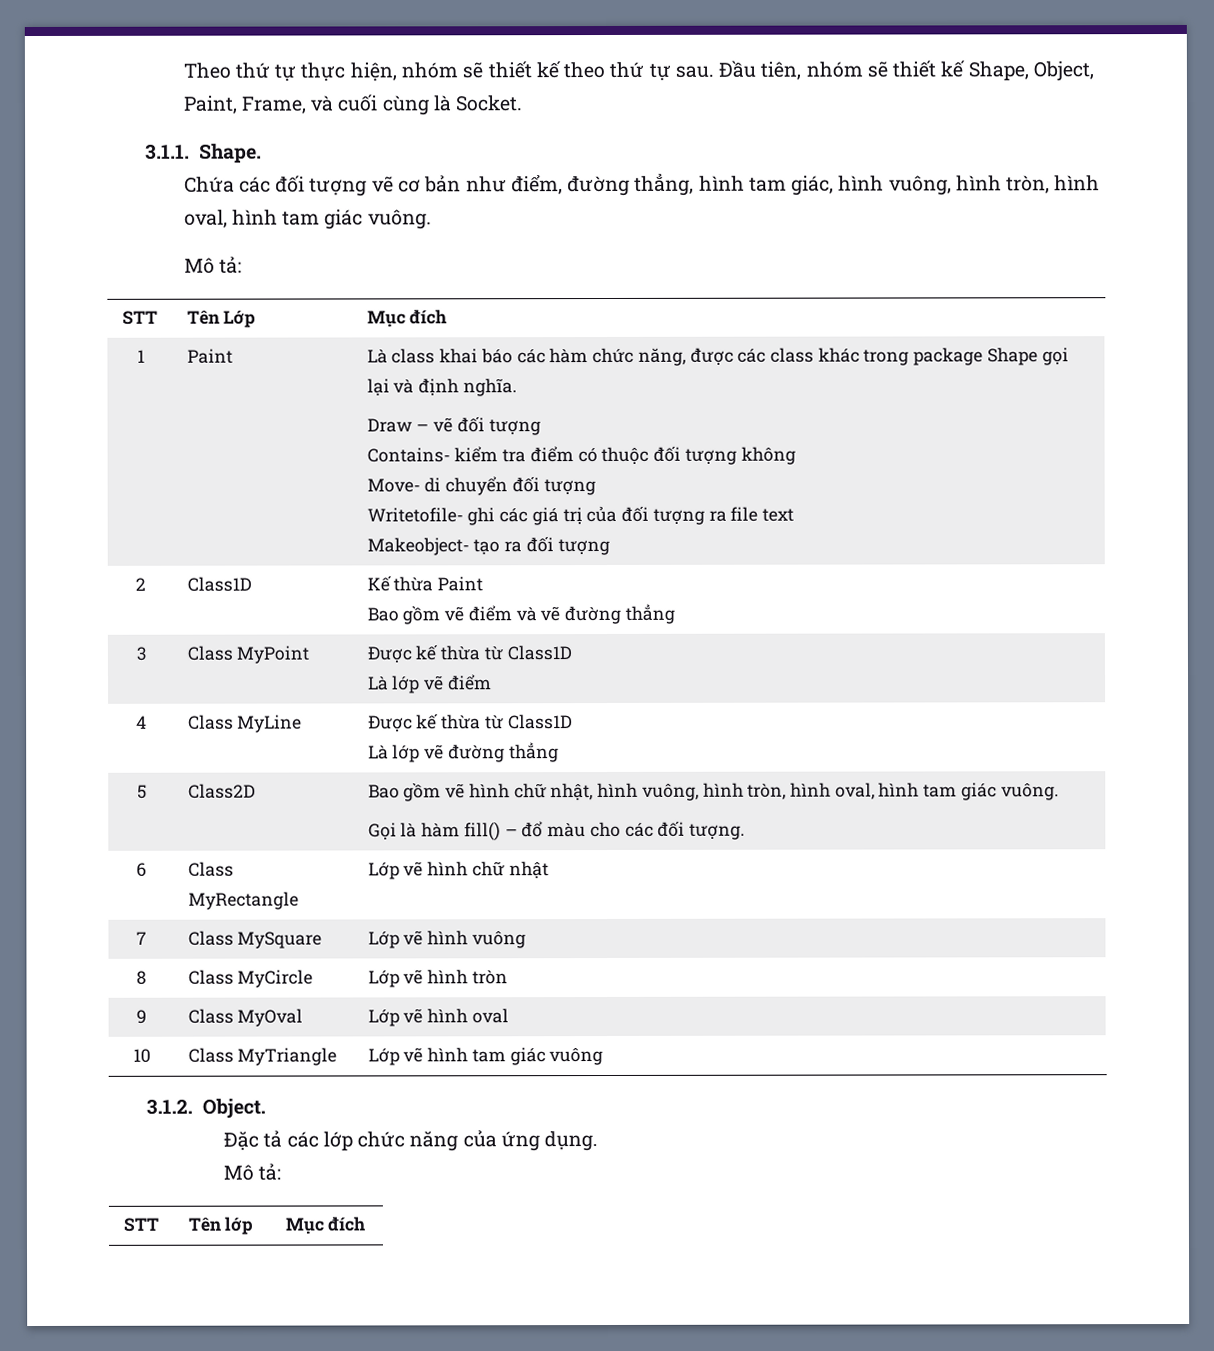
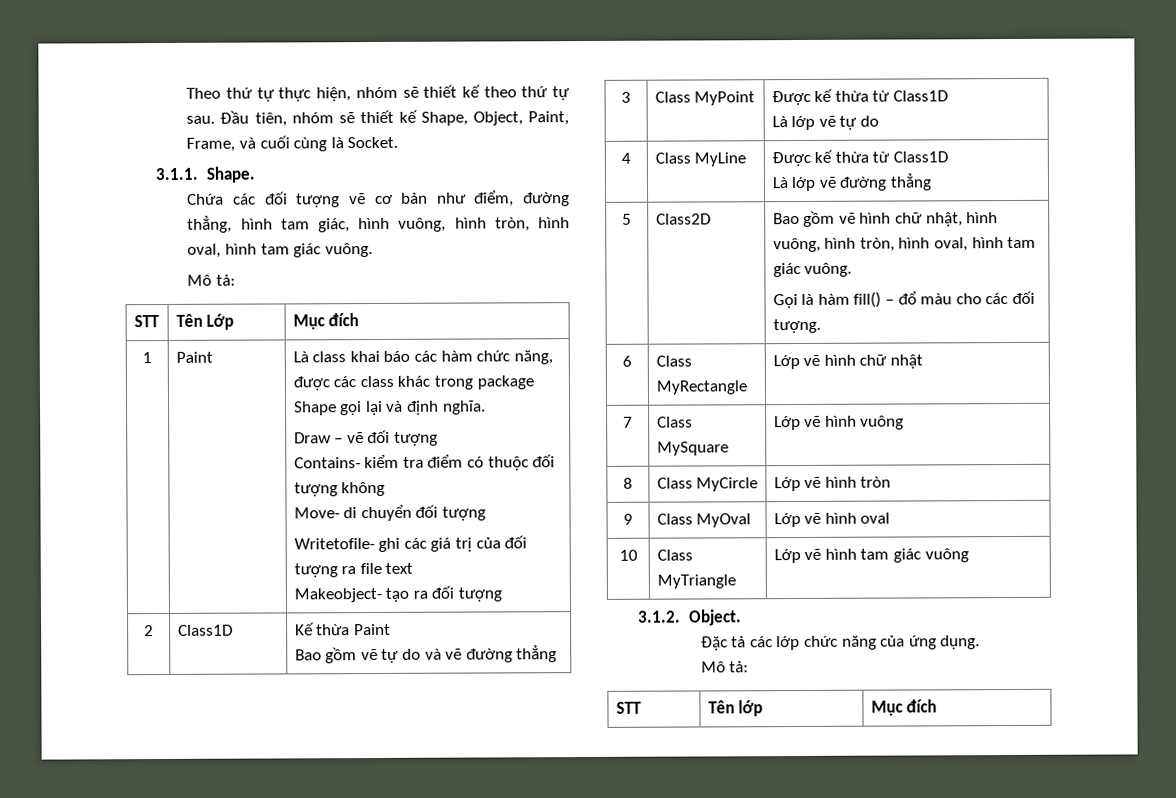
[467,605,512,622] điểm -> [381,648,421,663] tự do
[446,674,492,691] điểm -> [839,115,879,130] tự do

